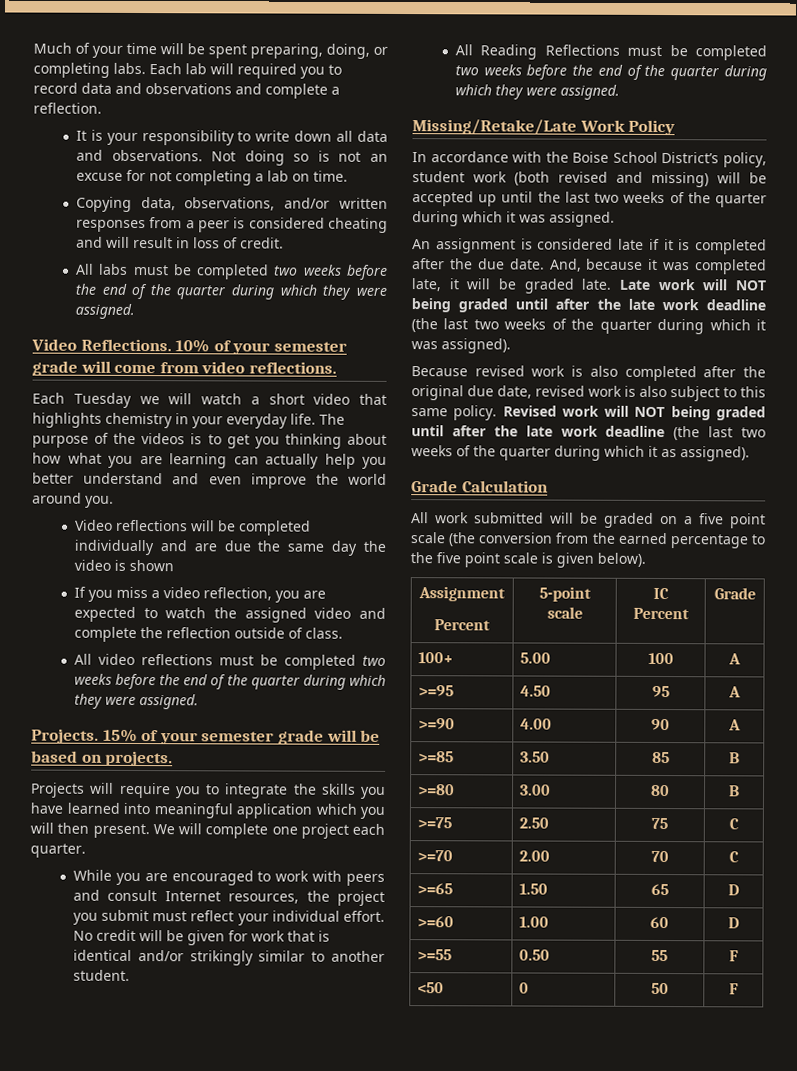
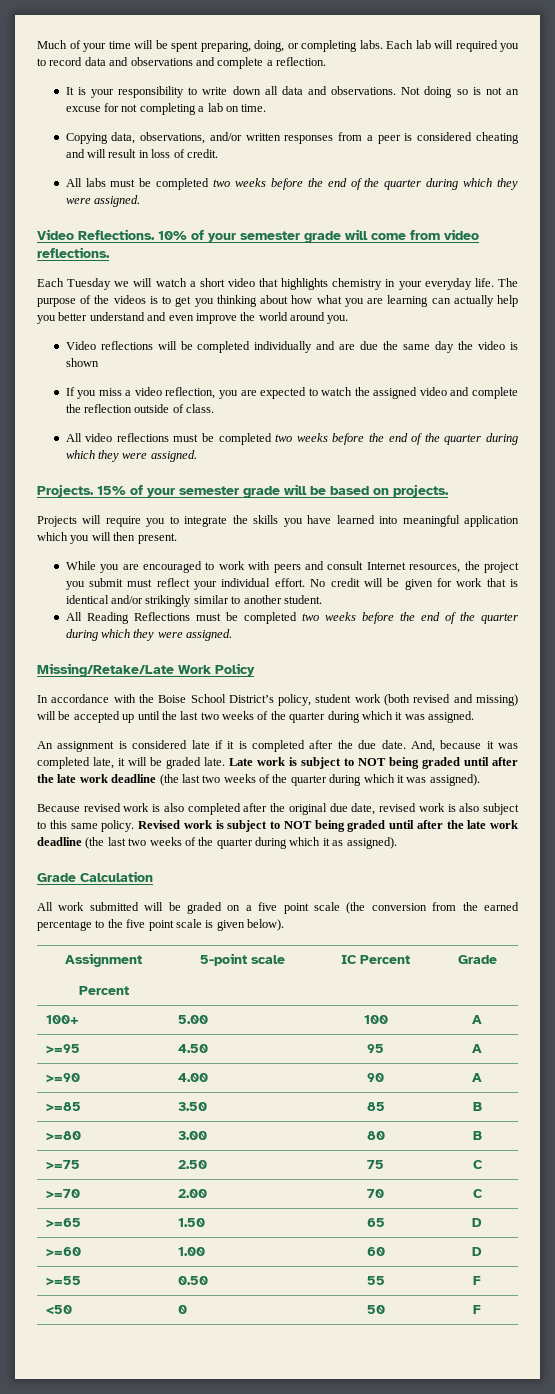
[152,823,385,839] [30,843,86,858] We will complete one project each quarter. -> (177, 538) none
[702,279,728,291] will -> [289,757,354,769] is subject to
[604,405,630,417] will -> [215,820,280,832] is subject to

